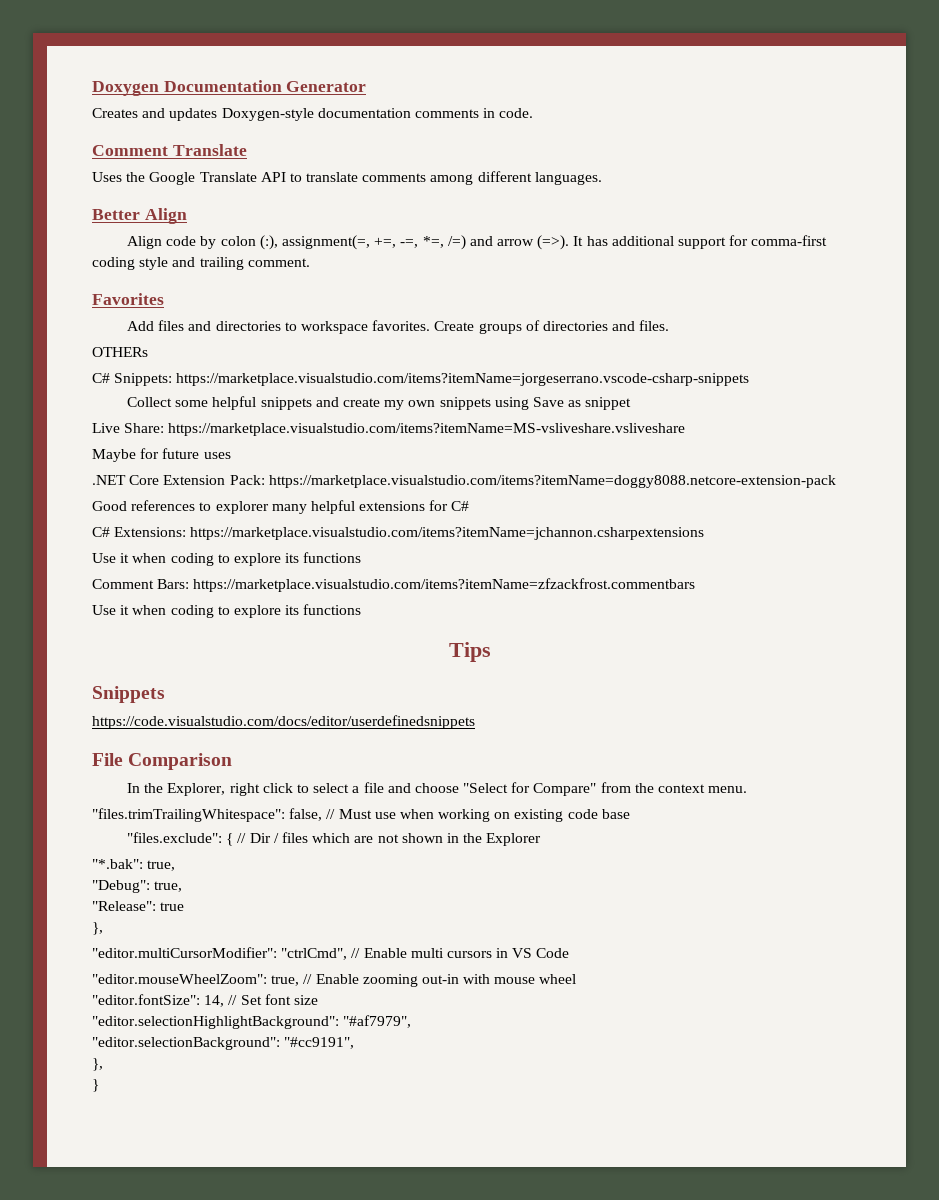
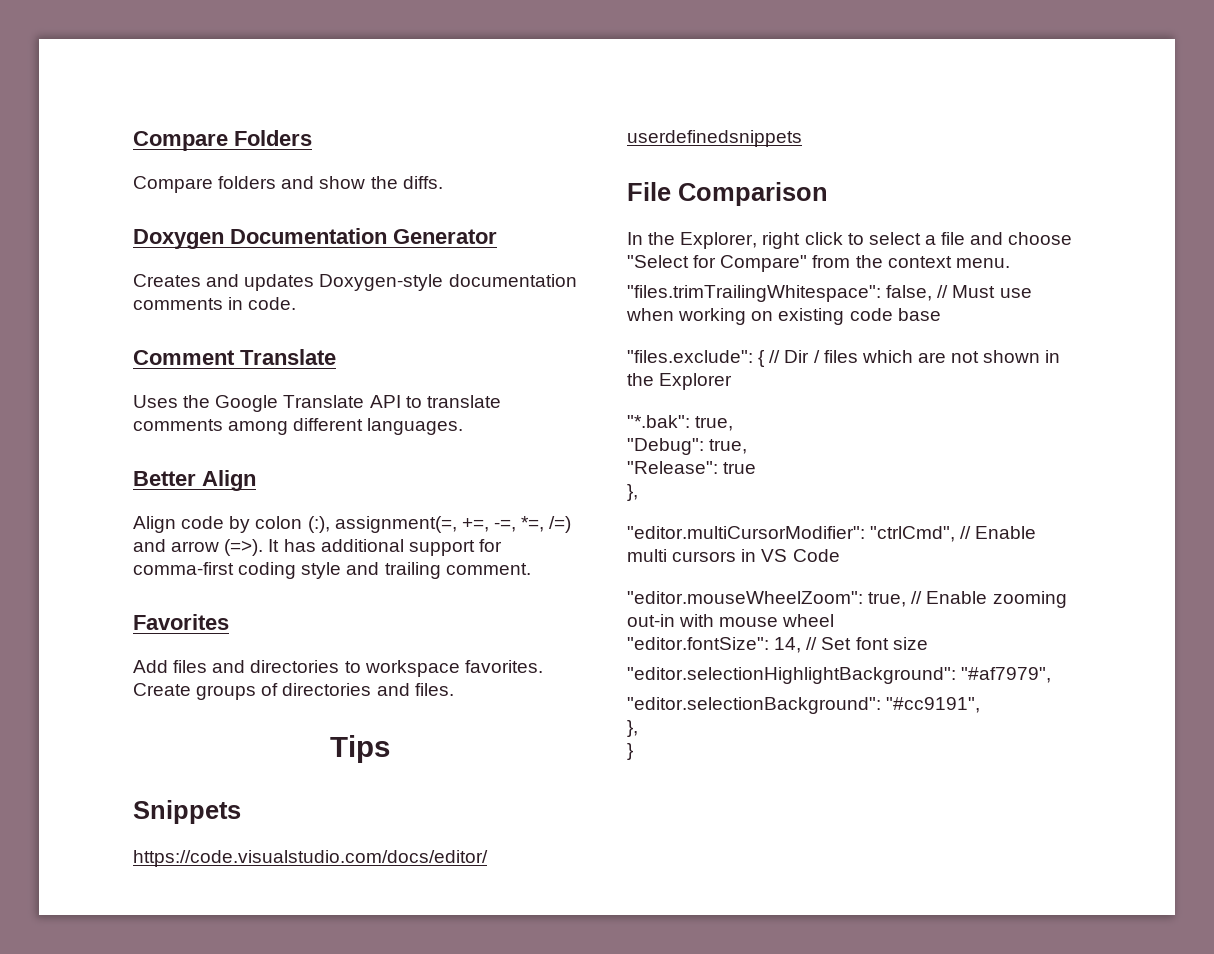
(92, 88) none -> [133,130,312,151] [133,176,443,193] Compare Folders // Compare folders and show the diffs. //
[92,347,148,357] [92,373,750,386] [127,396,632,410] [92,423,686,436] [92,448,231,462] [92,475,836,488] [92,500,470,514] [92,527,705,540] [92,552,362,566] [92,578,696,592] [92,604,362,618] // OTHERs // C# Snippets: https://marketplace.visualstudio.com/items?itemName=jorgeserrano.vscode-csharp-snippets // Collect some helpful snippets and create my own snippets using Save as snippet // Live Share: https://marketplace.visualstudio.com/items?itemName=MS-vsliveshare.vsliveshare // Maybe for future uses // .NET Core Extension Pack: https://marketplace.visualstudio.com/items?itemName=doggy8088.netcore-extension-pack // Good references to explorer many helpful extensions for C# // C# Extensions: https://marketplace.visualstudio.com/items?itemName=jchannon.csharpextensions // Use it when coding to explore its functions // Comment Bars: https://marketplace.visualstudio.com/items?itemName=zfzackfrost.commentbars // Use it when coding to explore its functions -> (454, 689) none

